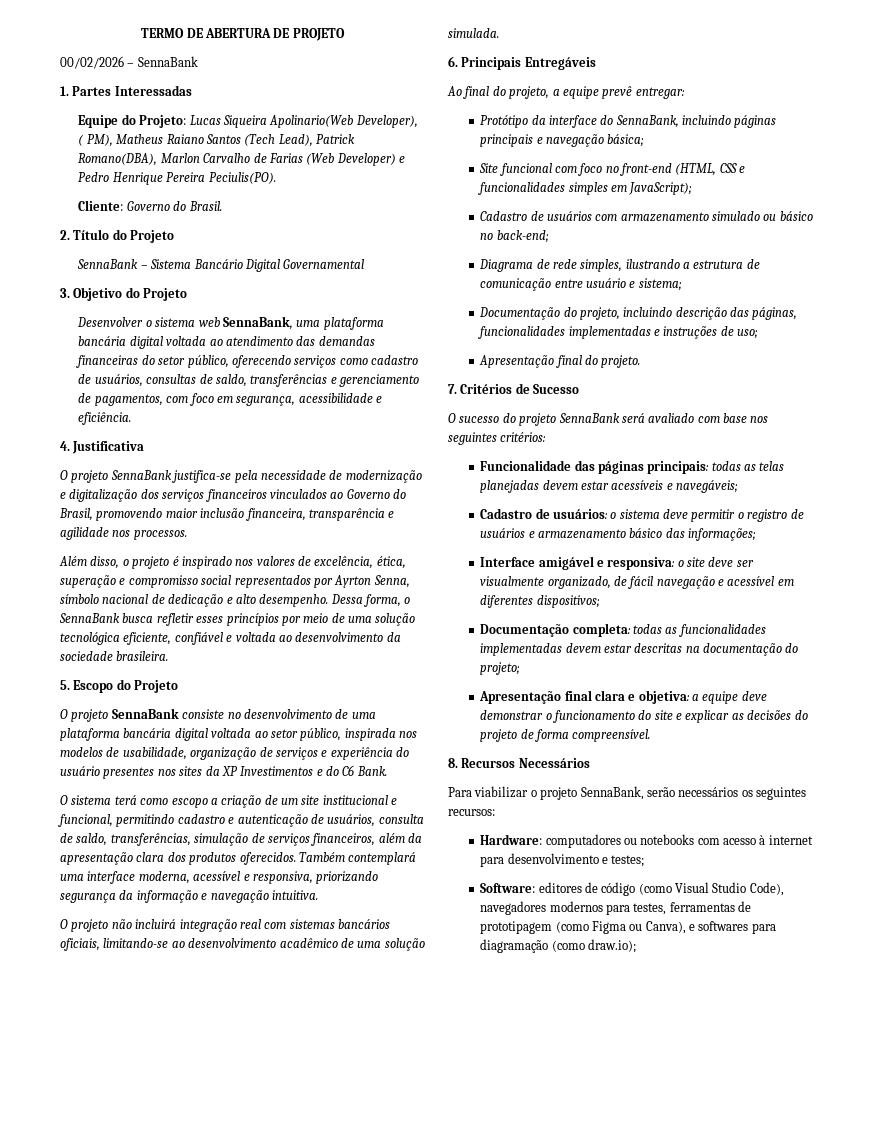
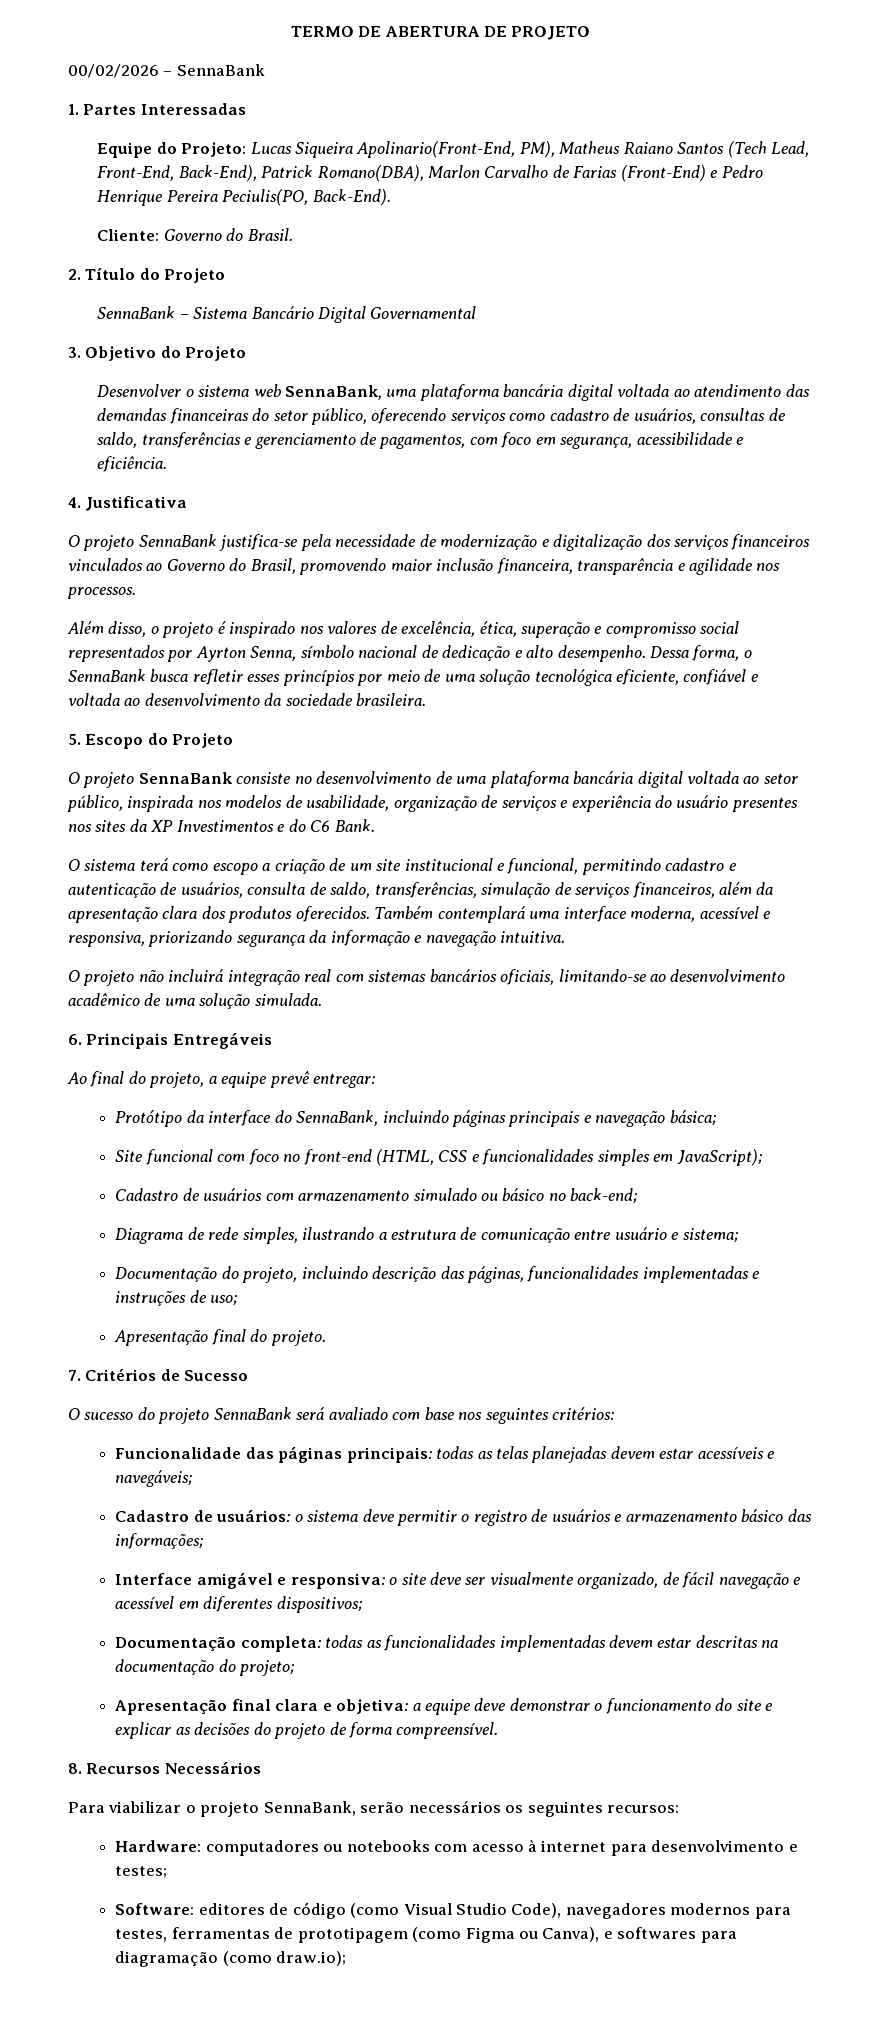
[269,115,418,128] [78,134,85,146] Apolinario(Web Developer), ( -> [356,141,516,158] Apolinario(Front-End,
[278,134,313,147] Lead), -> [771,141,810,157] [97,165,257,182] Lead, Front-End, Back-End),
[306,153,396,166] (Web Developer) -> [620,165,706,182] (Front-End)
[208,172,276,184] Peciulis(PO). -> [222,189,391,206] Peciulis(PO, Back-End).

